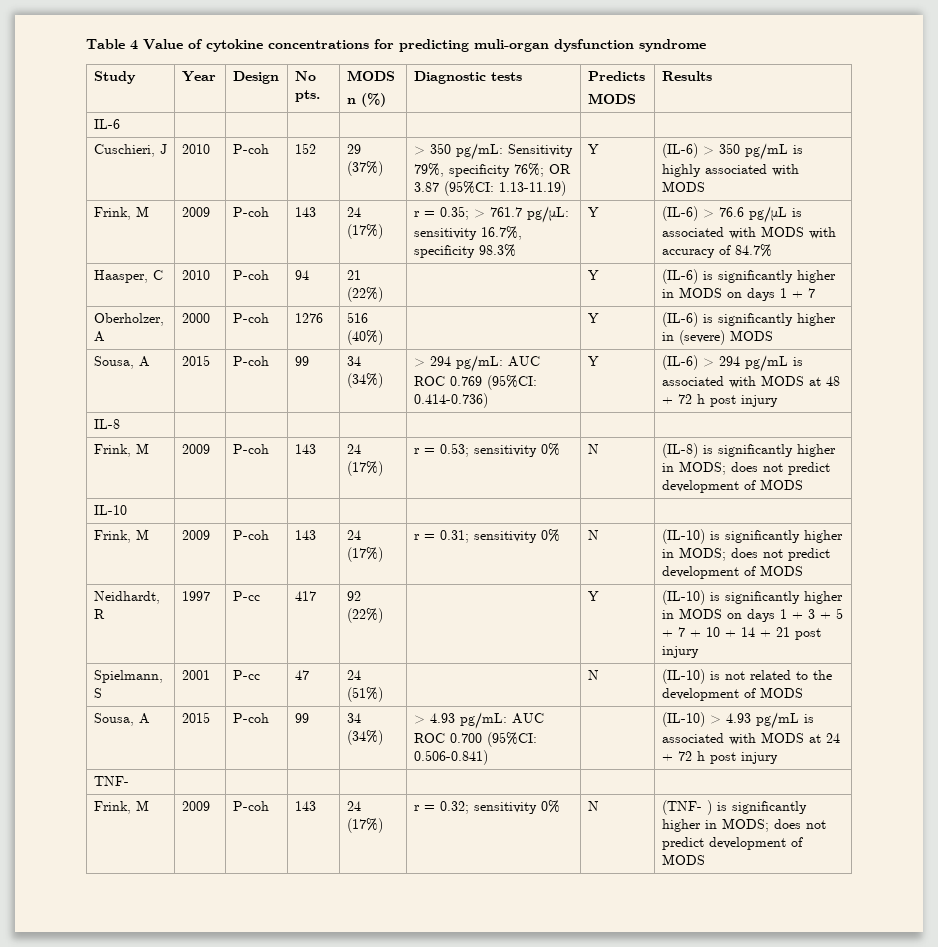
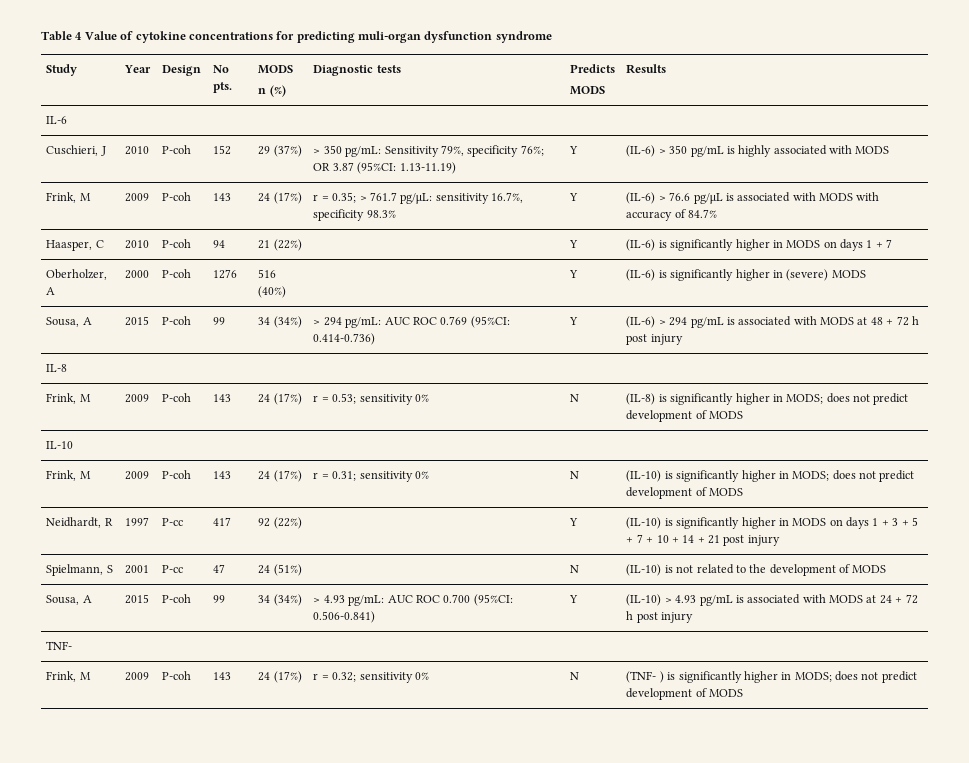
(488, 757) none -> [569,595,579,603] Y

